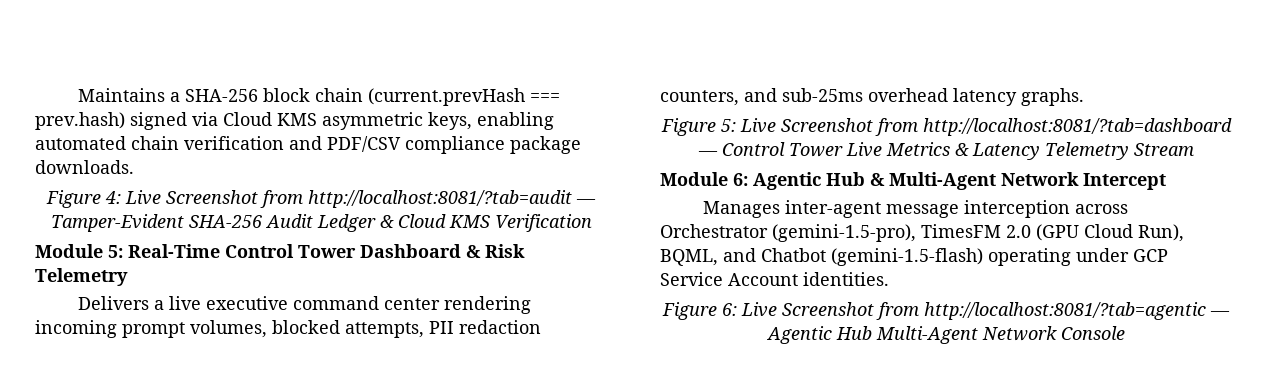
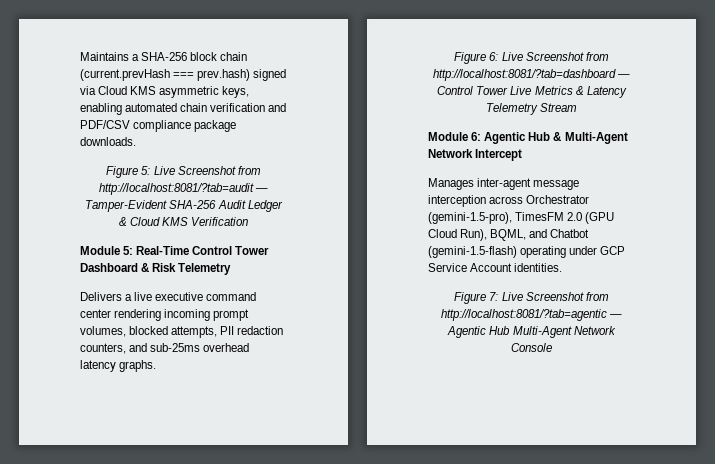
[105,191,121,204] 4: -> [141,166,151,175] 5:
[720,119,736,132] 5: -> [489,52,499,61] 6:
[722,303,737,316] 6: -> [489,292,499,301] 7:

